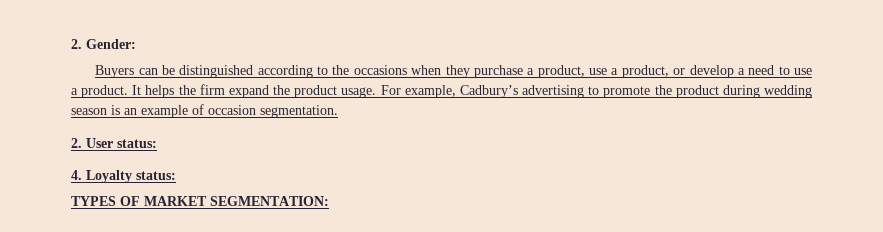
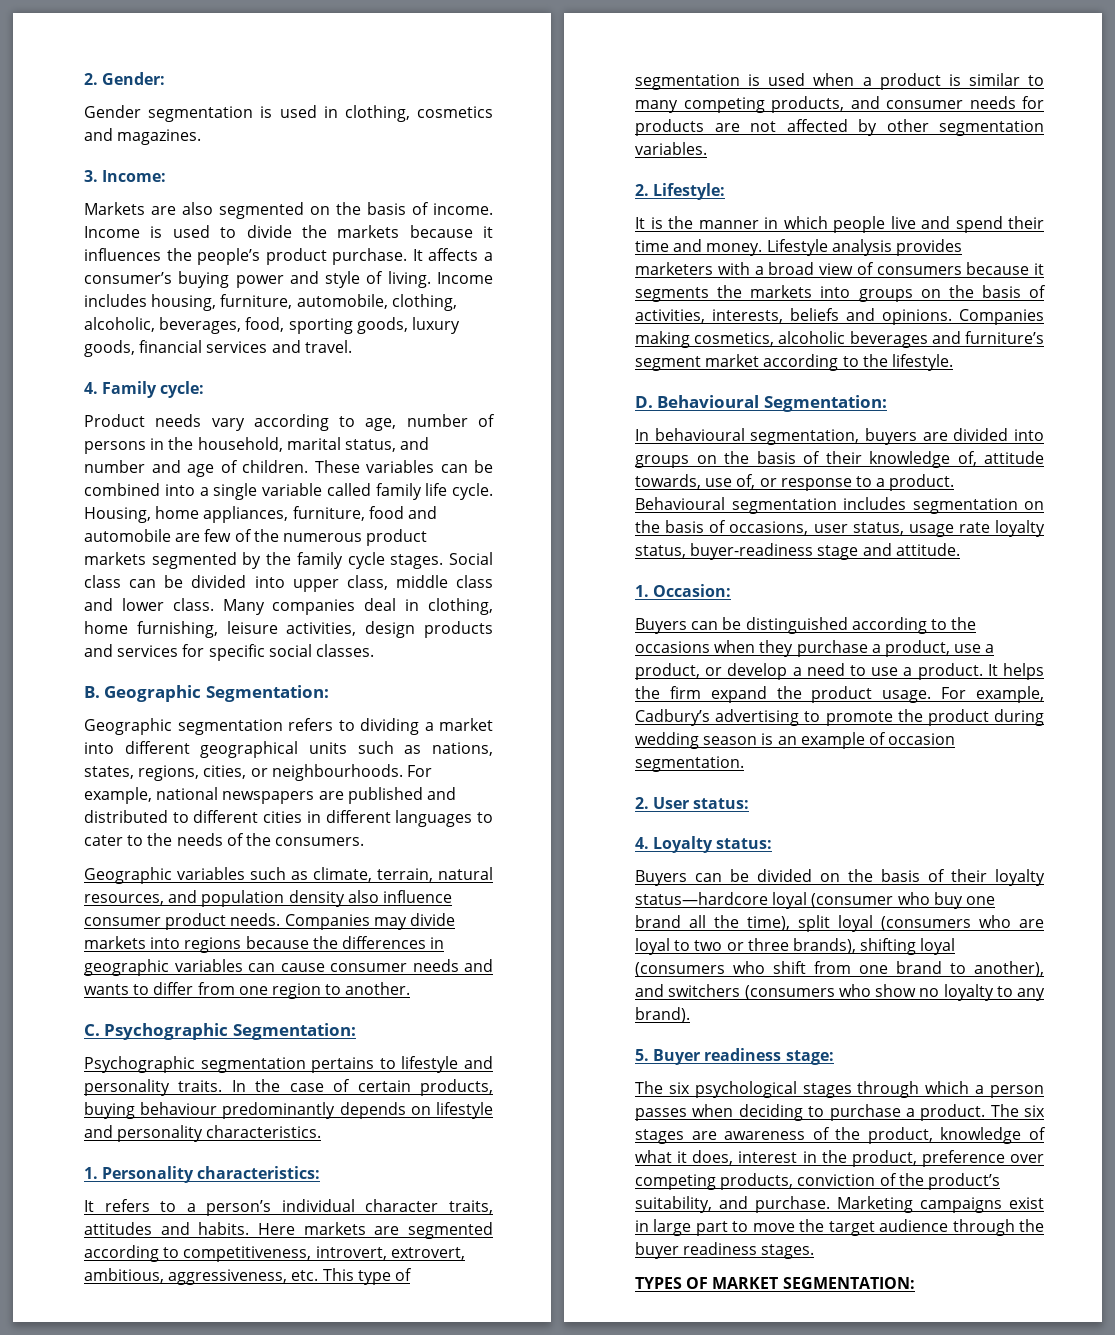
(136, 44) none -> [84,105,493,122] [84,128,202,145] [84,170,167,182] [84,202,493,219] [84,225,493,238] [84,248,493,265] [84,271,493,288] [84,294,457,311] [84,317,460,334] [84,340,352,357] [84,381,205,398] [84,414,495,431] [84,437,430,454] [84,460,493,477] [84,483,493,500] [84,506,437,523] [84,529,428,546] [84,552,494,569] [84,575,493,592] [84,598,493,615] [84,621,494,638] [84,644,374,661] [84,685,329,702] [84,718,493,735] [84,741,494,758] [84,764,432,781] [84,787,456,804] [84,810,493,827] [84,833,365,846] [84,867,493,884] [84,890,452,907] [84,913,455,930] [84,936,445,953] [84,959,493,976] [84,982,411,999] [84,1023,356,1040] [84,1056,494,1073] [84,1079,493,1096] [84,1102,493,1119] [84,1125,322,1142] [84,1166,321,1183] [84,1199,493,1216] [84,1222,493,1239] [84,1245,465,1262] [84,1268,412,1285] [635,73,1044,90] [635,96,1044,113] [635,119,1044,136] [635,142,707,155] [635,183,726,200] [635,216,1044,233] [635,239,962,256] [635,262,1044,275] [635,285,1046,302] [635,308,1044,325] [635,331,1044,348] [635,354,953,371] [635,395,887,412] [635,428,1044,445] [635,451,1044,468] [635,474,955,491] [635,497,1044,514] [635,520,1045,537] [635,543,960,560] [635,584,732,597] // Gender segmentation is used in clothing, cosmetics and magazines. // 3. Income: // Markets are also segmented on the basis of income. Income is used to divide the markets because it influences the people’s product purchase. It affects a consumer’s buying power and style of living. Income includes housing, furniture, automobile, clothing, alcoholic, beverages, food, sporting goods, luxury goods, financial services and travel. // 4. Family cycle: // Product needs vary according to age, number of persons in the household, marital status, and number and age of children. These variables can be combined into a single variable called family life cycle. Housing, home appliances, furniture, food and automobile are few of the numerous product markets segmented by the family cycle stages. Social class can be divided into upper class, middle class and lower class. Many companies deal in clothing, home furnishing, leisure activities, design products and services for specific social classes. // B. Geographic Segmentation: // Geographic segmentation refers to dividing a market into different geographical units such as nations, states, regions, cities, or neighbourhoods. For example, national newspapers are published and distributed to different cities in different languages to cater to the needs of the consumers. // Geographic variables such as climate, terrain, natural resources, and population density also influence consumer product needs. Companies may divide markets into regions because the differences in geographic variables can cause consumer needs and wants to differ from one region to another. // C. Psychographic Segmentation: // Psychographic segmentation pertains to lifestyle and personality traits. In the case of certain products, buying behaviour predominantly depends on lifestyle and personality characteristics. // 1. Personality characteristics: // It refers to a person’s individual character traits, attitudes and habits. Here markets are segmented according to competitiveness, introvert, extrovert, ambitious, aggressiveness, etc. This type of segmentation is used when a product is similar to many competing products, and consumer needs for products are not affected by other segmentation variables. // 2. Lifestyle: // It is the manner in which people live and spend their time and money. Lifestyle analysis provides marketers with a broad view of consumers because it segments the markets into groups on the basis of activities, interests, beliefs and opinions. Companies making cosmetics, alcoholic beverages and furniture’s segment market according to the lifestyle. // D. Behavioural Segmentation: // In behavioural segmentation, buyers are divided into groups on the basis of their knowledge of, attitude towards, use of, or response to a product. Behavioural segmentation includes segmentation on the basis of occasions, user status, usage rate loyalty status, buyer-readiness stage and attitude. // 1. Occasion:
(176, 175) none -> [635,869,1045,886] [635,892,995,909] [635,915,1044,932] [635,938,956,955] [635,961,1044,977] [635,984,1045,1001] [635,1007,690,1023] [635,1048,834,1065] [635,1081,1044,1098] [635,1104,1045,1121] [635,1127,1046,1144] [635,1150,1044,1167] [635,1173,1000,1190] [635,1196,1044,1213] [635,1219,1044,1236] [635,1242,815,1259] // Buyers can be divided on the basis of their loyalty status—hardcore loyal (consumer who buy one brand all the time), split loyal (consumers who are loyal to two or three brands), shifting loyal (consumers who shift from one brand to another), and switchers (consumers who show no loyalty to any brand). // 5. Buyer readiness stage: // The six psychological stages through which a person passes when deciding to purchase a product. The six stages are awareness of the product, knowledge of what it does, interest in the product, preference over competing products, conviction of the product’s suitability, and purchase. Marketing campaigns exist in large part to move the target audience through the buyer readiness stages.

